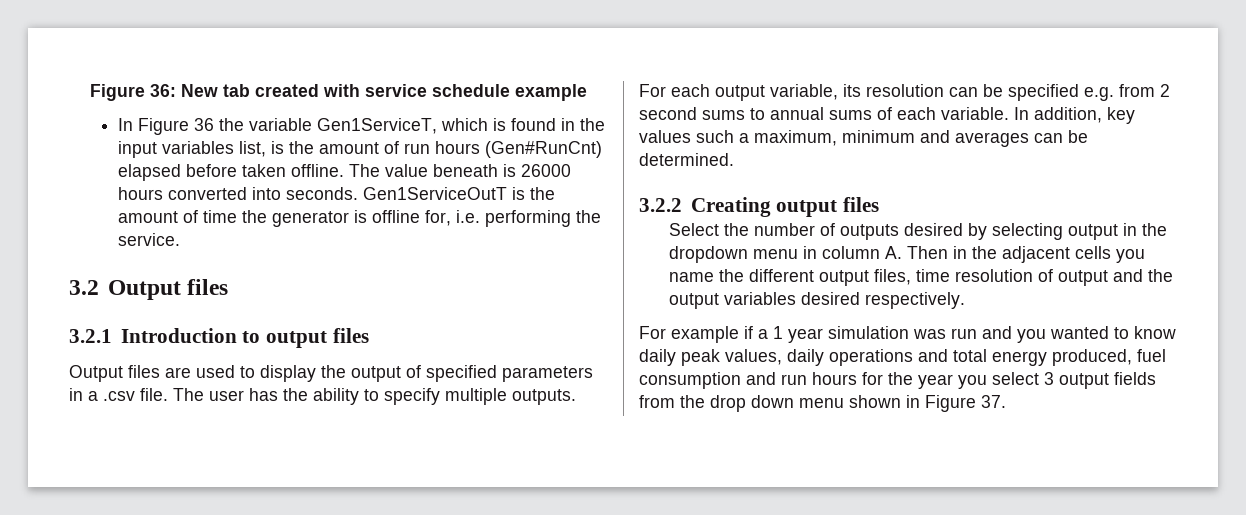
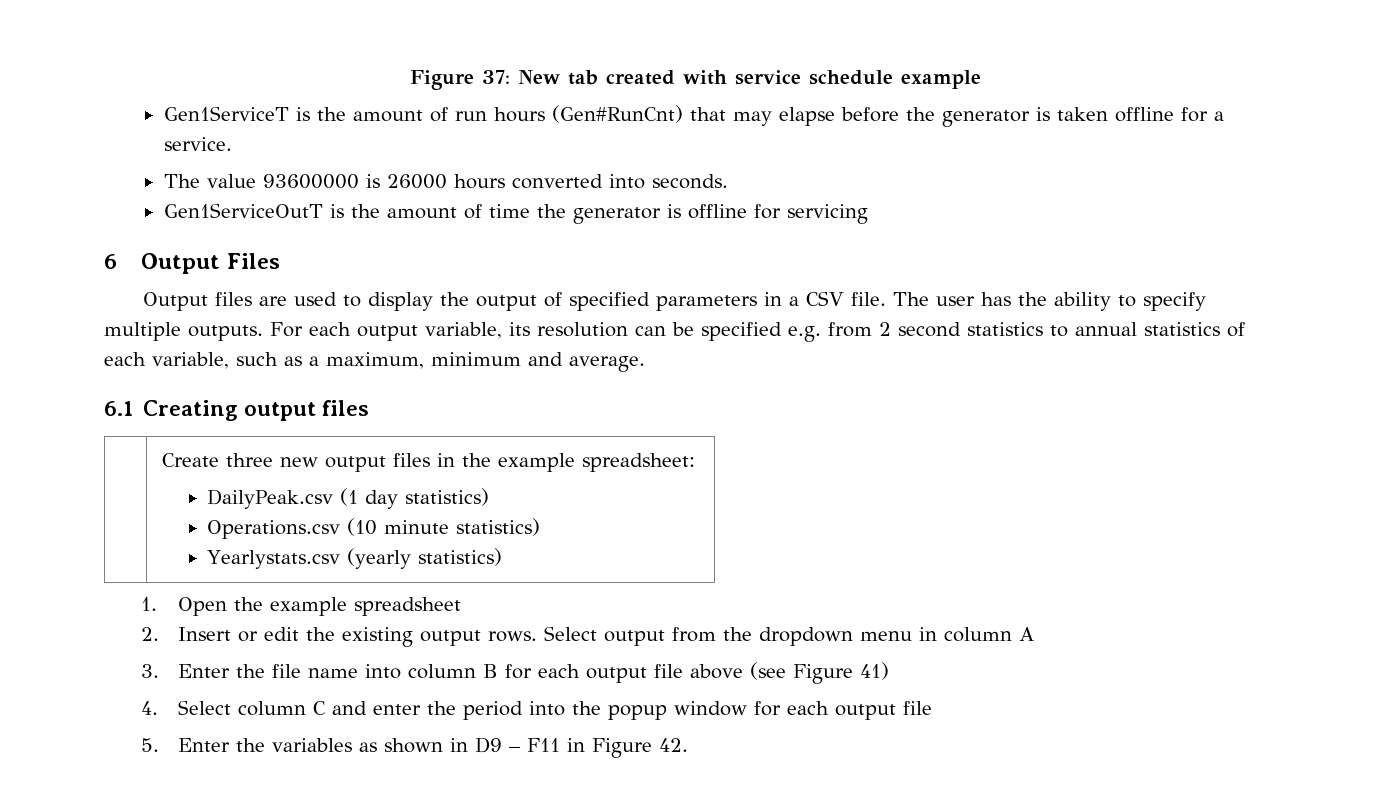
[89,84,176,101] Figure 36: -> [409,70,510,90] Figure 37:
[118,118,606,135] [118,141,267,158] In Figure 36 the variable Gen1ServiceT, which is found in the input variables list, -> [163,106,289,121] Gen1ServiceT
[118,164,345,181] elapsed before taken offline. -> [689,107,1224,127] [163,137,232,151] that may elapse before the generator is taken offline for a service. //
[433,164,499,177] beneath -> [262,174,359,189] 93600000
(359, 193) none -> (728, 181) //
[425,210,602,227] [118,233,181,246] [69,279,229,300] [69,328,369,348] for, i.e. performing the service. // 3.2 Output files // 3.2.1 Introduction to output files -> [753,204,868,224] [104,253,280,274] for servicing // 6 Output Files
[103,391,135,401] .csv -> [805,291,844,306] CSV
[702,110,745,120] sums -> [967,322,1043,336] statistics
[829,110,872,120] sums -> [1144,322,1220,336] statistics
[941,107,1135,124] [639,130,1088,147] [639,153,734,166] [639,197,880,217] [668,223,1137,240] variable. In addition, key values such a maximum, minimum and averages can be determined. // 3.2.2 Creating output files // Select the number of outputs desired by selecting output in -> [152,352,645,372] [104,400,370,421] [162,453,696,472] [207,488,490,509] [207,518,541,539] [207,548,503,569] [141,597,462,616] [141,626,717,647] variable, such as a maximum, minimum and average. // 6.1 Creating output files // | Create three new output files in the example spreadsheet: // DailyPeak.csv (1 day statistics) // Operations.csv (10 minute statistics) // Yearlystats.csv (yearly statistics) // 1. Open the example spreadsheet // 2. Insert or edit the existing output rows. Select output from
[884,246,1145,263] [668,269,1173,286] [668,292,965,309] [639,326,1176,343] [639,349,1166,366] [639,372,1156,389] [639,395,1006,412] A. Then in the adjacent cells you name the different output files, time resolution of output and the output variables desired respectively. // For example if a 1 year simulation was run and you wanted to know daily peak values, daily operations and total energy produced, fuel consumption and run hours for the year you select 3 output fields from the drop down menu shown in Figure 37. -> [1019,627,1035,641] [141,662,890,684] [141,700,933,720] [141,737,689,758] A // 3. Enter the file name into column B for each output file above (see Figure 41) // 4. Select column C and enter the period into the popup window for each output file // 5. Enter the variables as shown in D9 – F11 in Figure 42.

